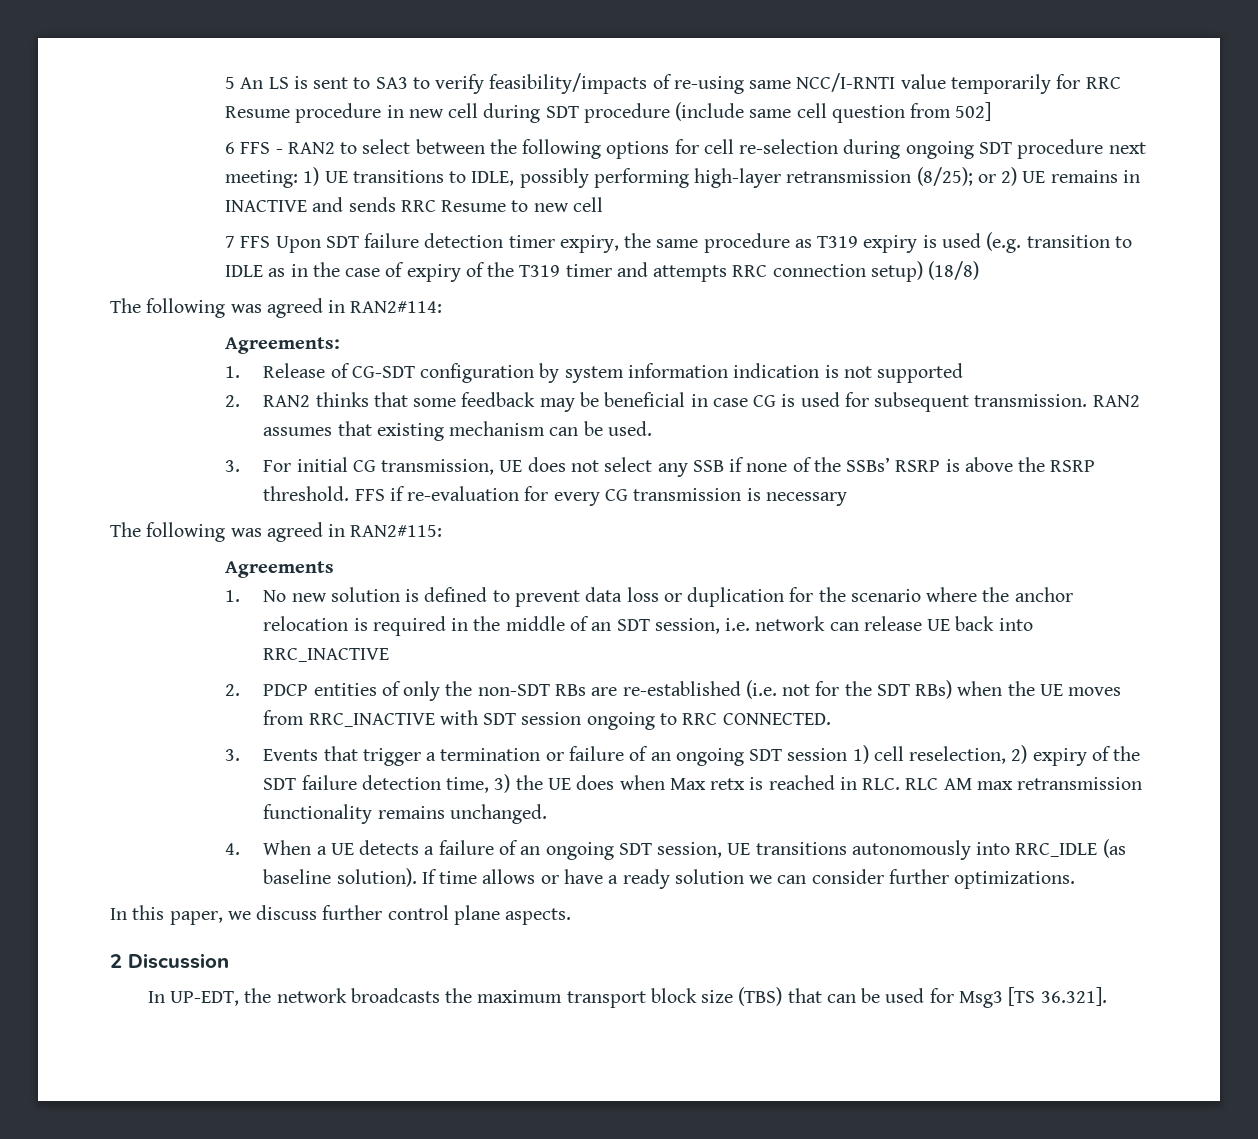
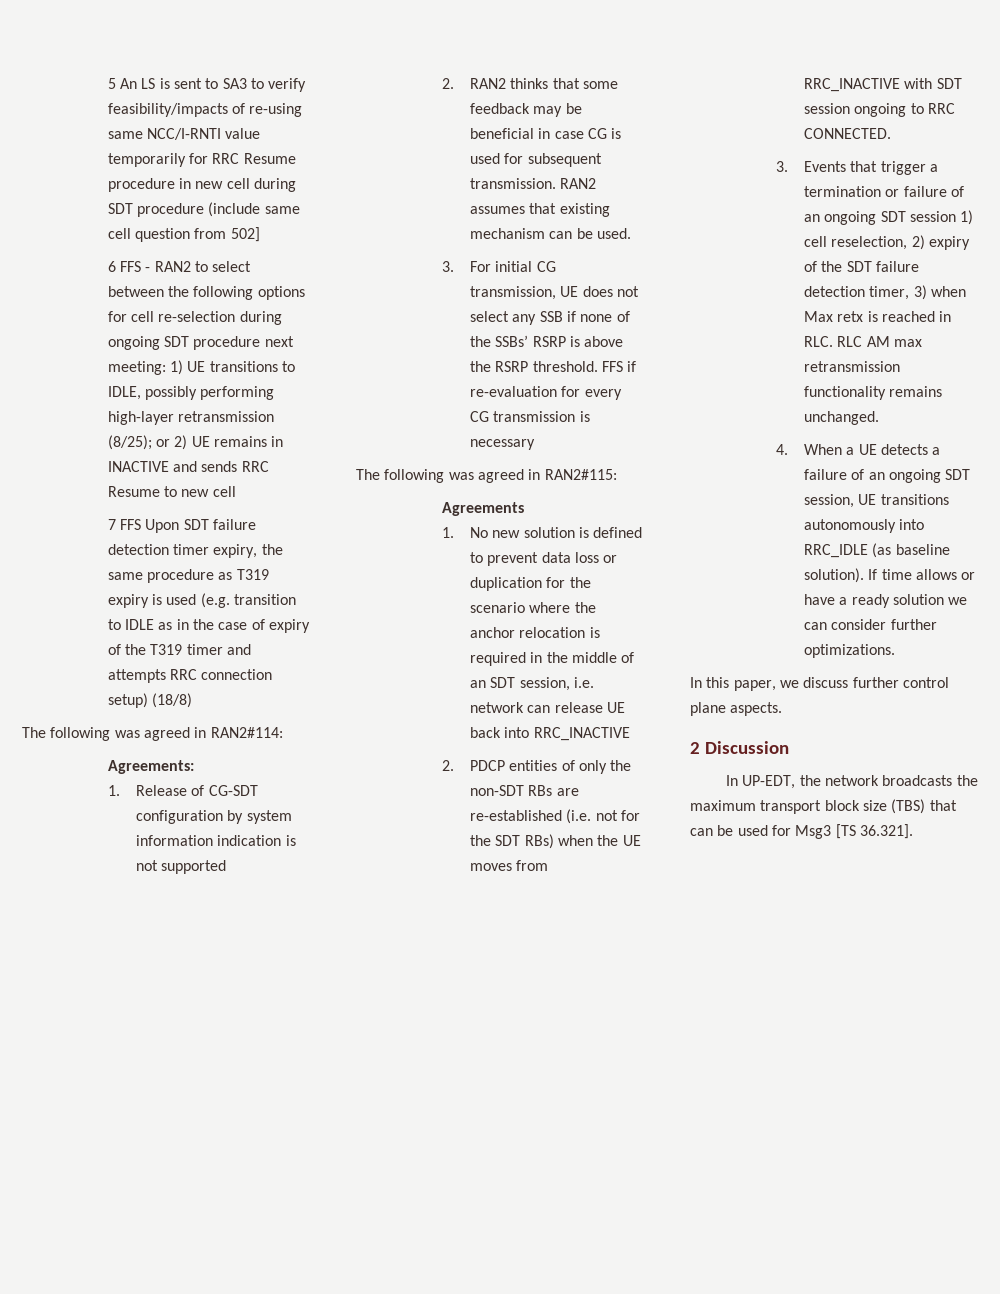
[446,774,615,793] time, 3) the UE does -> [869,285,927,300] timer, 3)

